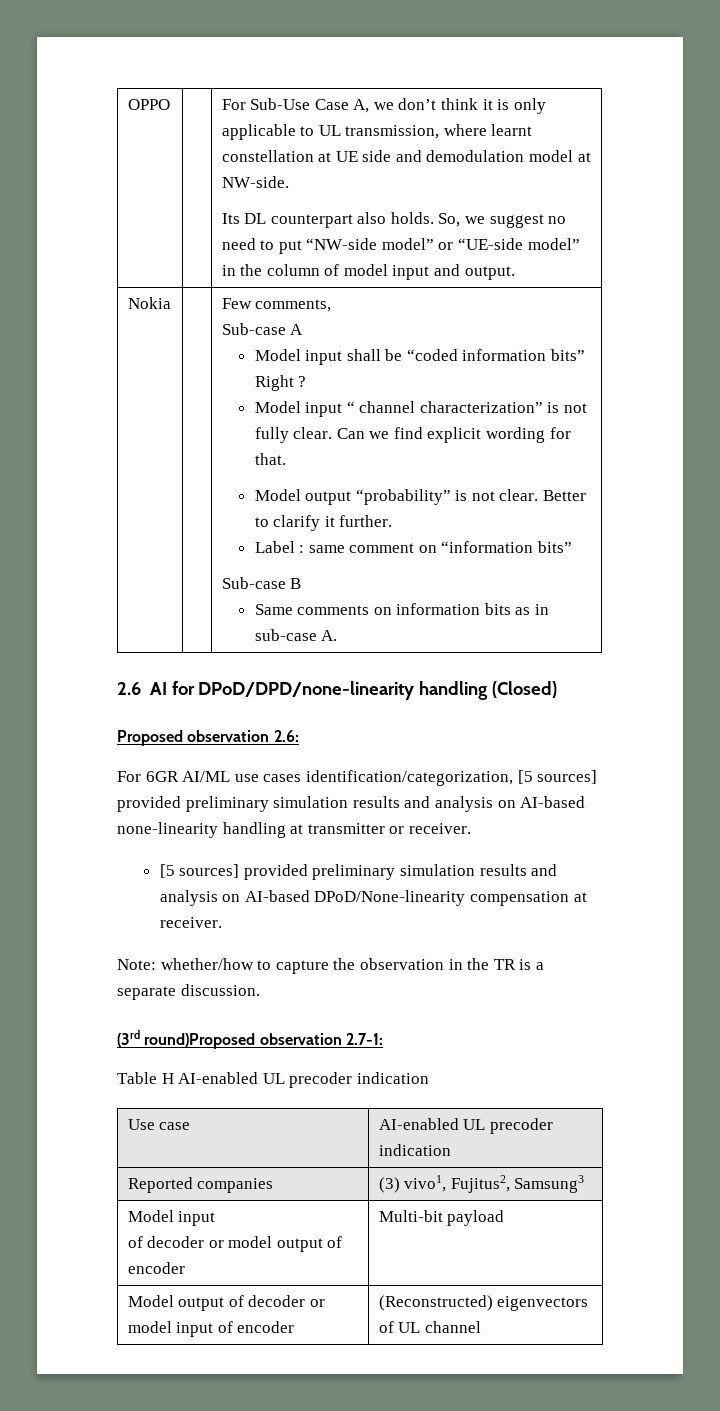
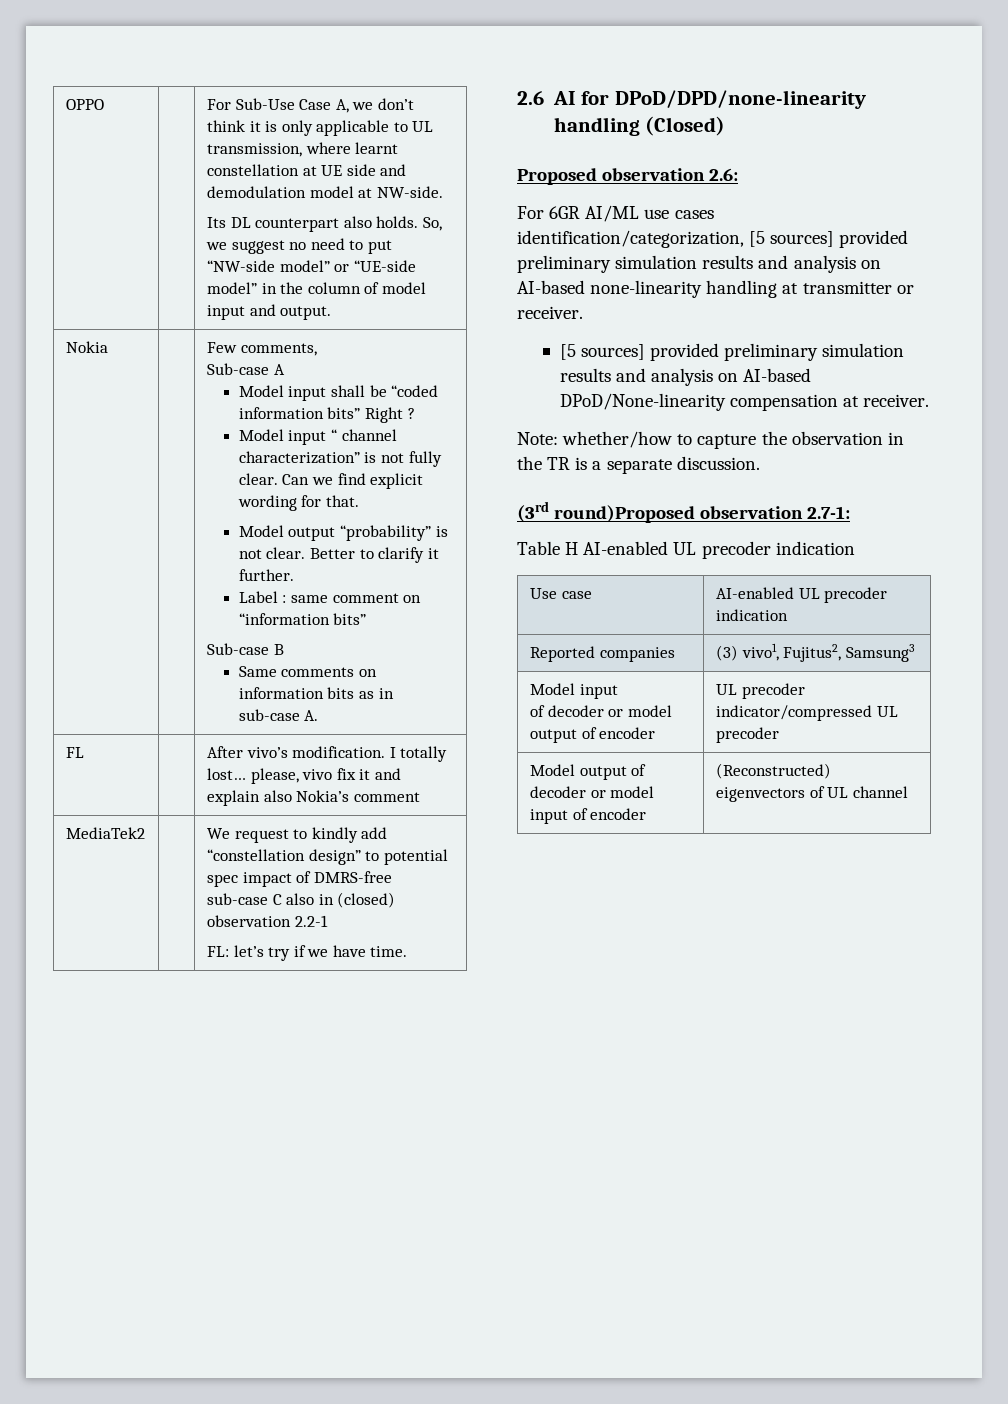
(338, 635) none -> [65,747,84,758] [206,746,448,762] [206,768,401,784] [206,790,420,806] [65,827,145,839] [206,827,388,843] [206,849,448,865] [206,871,392,887] [206,892,396,908] [206,915,328,927] [206,945,408,961] // FL | | After vivo’s modification. I totally lost… please, vivo fix it and explain also Nokia’s comment // MediaTek2 | | We request to kindly add “constellation design” to potential spec impact of DMRS-free sub-case C also in (closed) observation 2.2-1 // FL: let’s try if we have time.
[378,1210,505,1226] Multi-bit payload -> [715,683,805,699] [715,705,898,721] [715,727,779,743] UL precoder indicator/compressed UL precoder

